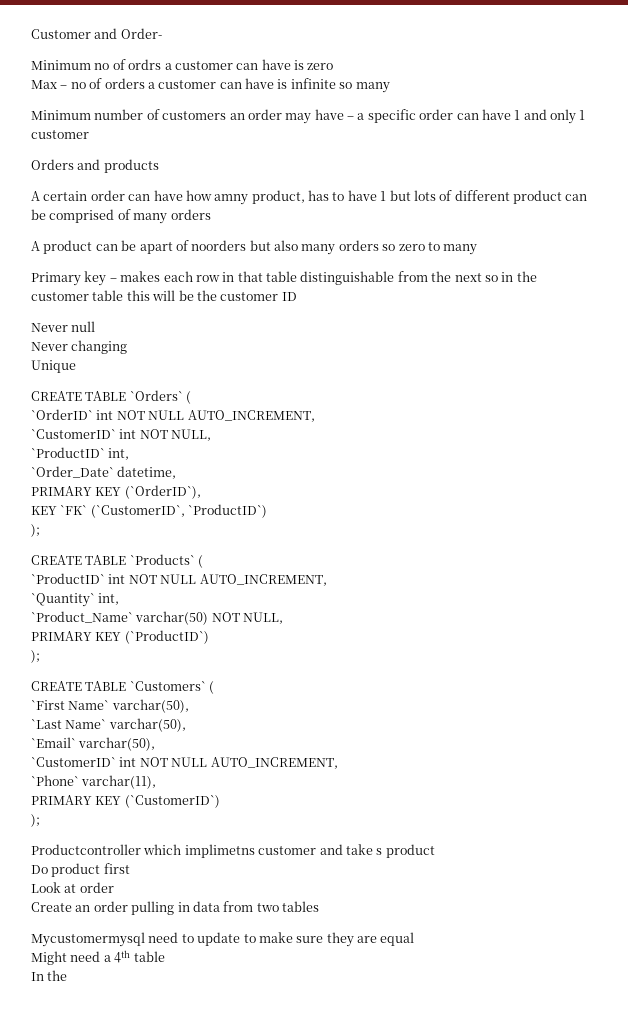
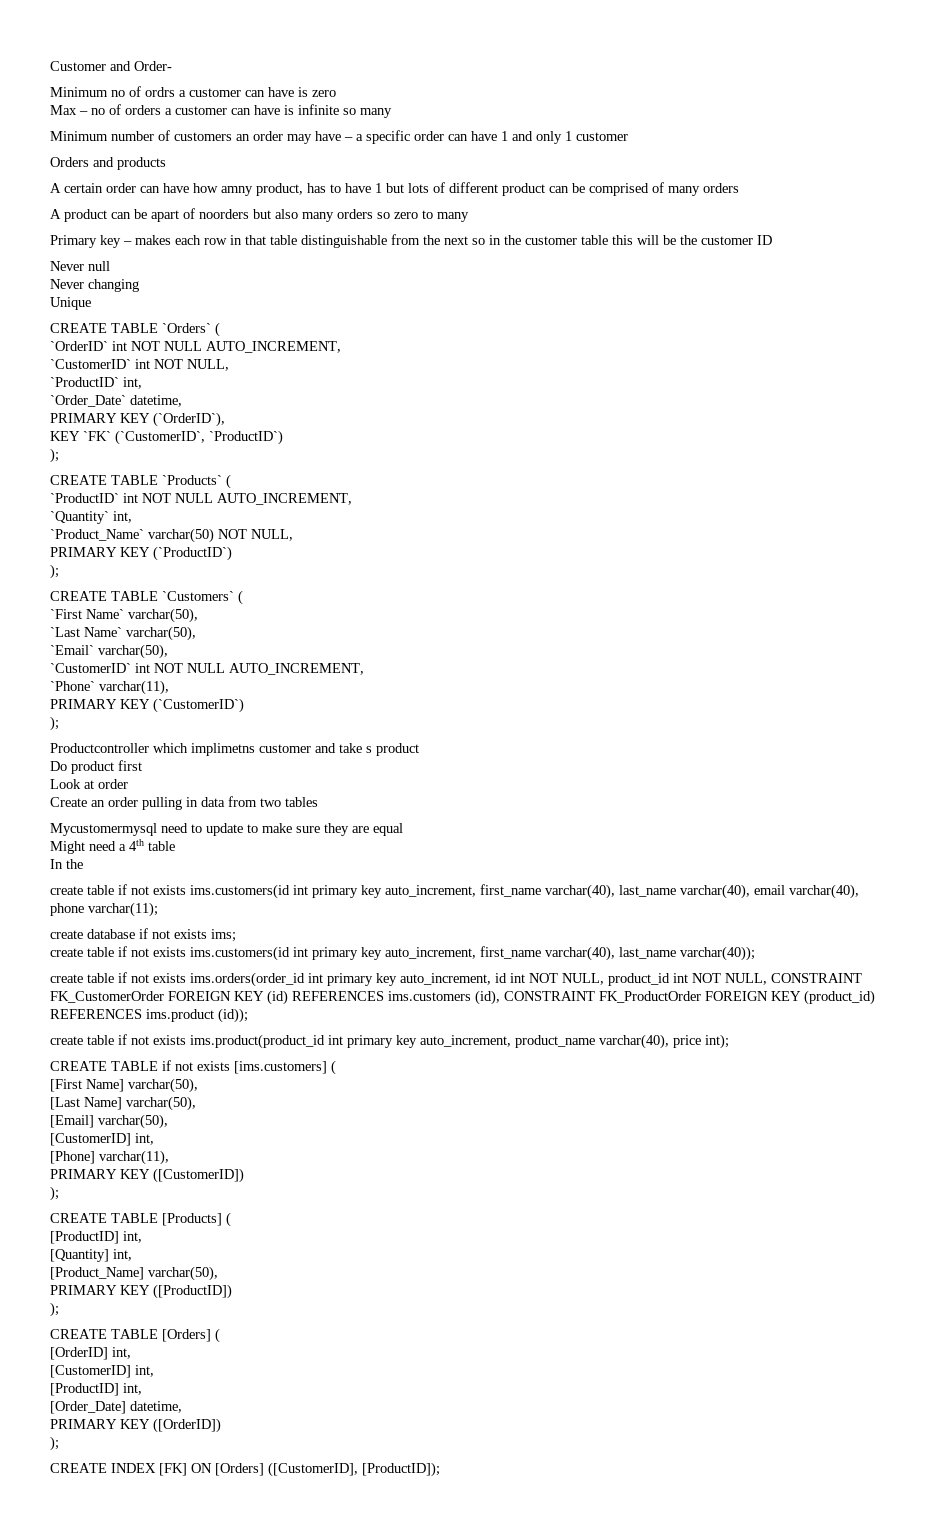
(68, 975) none -> [50,884,859,899] [50,902,158,917] [50,928,236,942] [50,946,755,961] [50,972,862,987] [50,990,875,1005] [50,1008,248,1023] [50,1034,729,1049] [50,1060,336,1075] [50,1078,198,1093] [50,1096,196,1111] [50,1114,168,1129] [50,1133,154,1146] [50,1150,169,1165] [50,1168,244,1183] [50,1186,59,1201] [50,1212,231,1227] [50,1231,142,1244] [50,1249,132,1262] [50,1266,218,1281] [50,1284,232,1299] [50,1302,59,1317] [50,1328,220,1343] [50,1347,131,1360] [50,1365,154,1378] [50,1383,142,1396] [50,1401,182,1414] [50,1418,221,1433] [50,1436,59,1451] [50,1462,440,1477] // create table if not exists ims.customers(id int primary key auto_increment, first_name varchar(40), last_name varchar(40), email varchar(40), phone varchar(11); // create database if not exists ims; // create table if not exists ims.customers(id int primary key auto_increment, first_name varchar(40), last_name varchar(40)); // create table if not exists ims.orders(order_id int primary key auto_increment, id int NOT NULL, product_id int NOT NULL, CONSTRAINT FK_CustomerOrder FOREIGN KEY (id) REFERENCES ims.customers (id), CONSTRAINT FK_ProductOrder FOREIGN KEY (product_id) REFERENCES ims.product (id)); // create table if not exists ims.product(product_id int primary key auto_increment, product_name varchar(40), price int); // CREATE TABLE if not exists [ims.customers] ( // [First Name] varchar(50), // [Last Name] varchar(50), // [Email] varchar(50), // [CustomerID] int, // [Phone] varchar(11), // PRIMARY KEY ([CustomerID]) // ); // CREATE TABLE [Products] ( // [ProductID] int, // [Quantity] int, // [Product_Name] varchar(50), // PRIMARY KEY ([ProductID]) // ); // CREATE TABLE [Orders] ( // [OrderID] int, // [CustomerID] int, // [ProductID] int, // [Order_Date] datetime, // PRIMARY KEY ([OrderID]) // ); // CREATE INDEX [FK] ON [Orders] ([CustomerID], [ProductID]);

